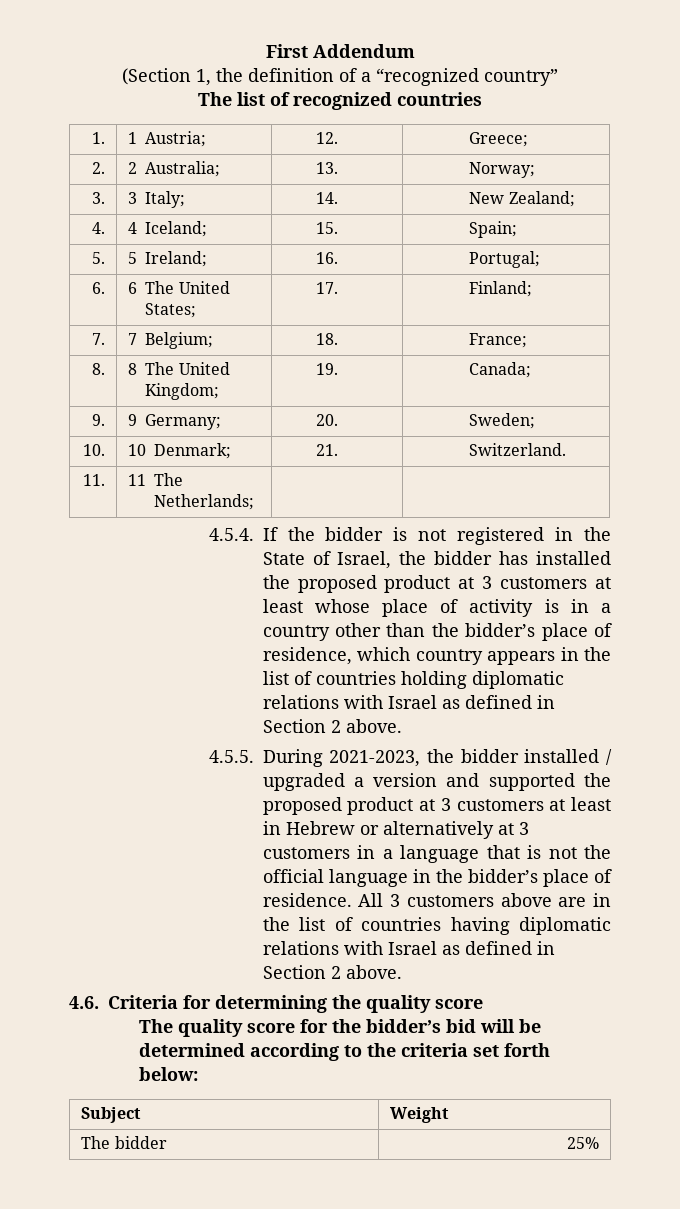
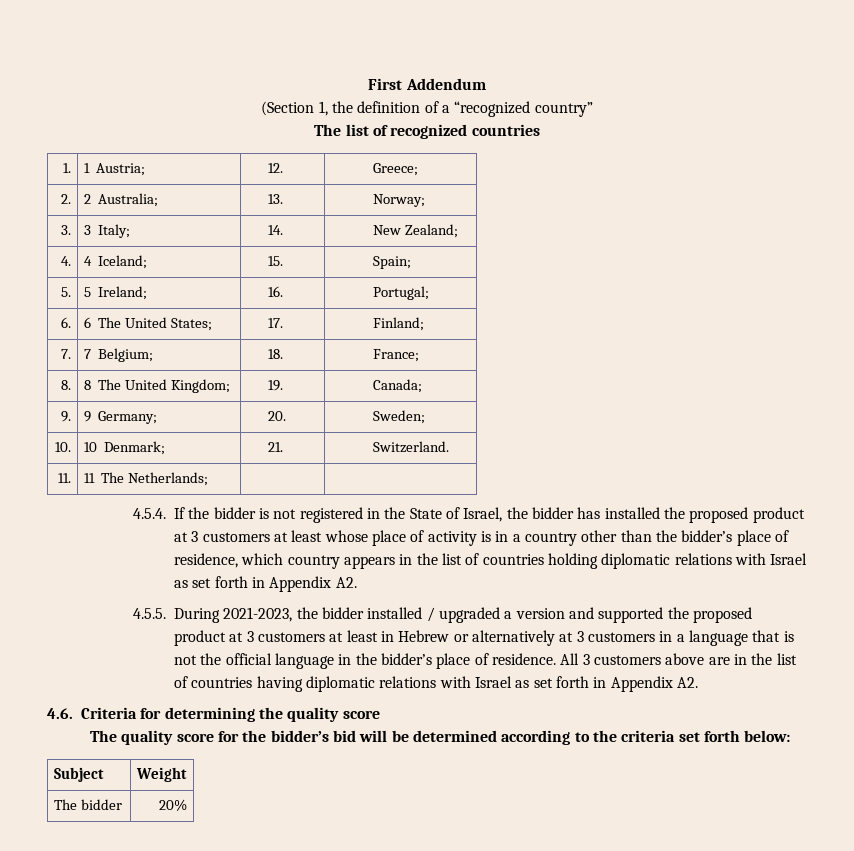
[464,695,555,709] [262,719,402,733] defined in Section 2 above. -> [192,576,357,592] set forth in Appendix A2.
[464,941,555,955] [262,965,402,979] defined in Section 2 above. -> [533,676,698,692] set forth in Appendix A2.
[566,1137,599,1149] 25% -> [159,799,188,811] 20%

